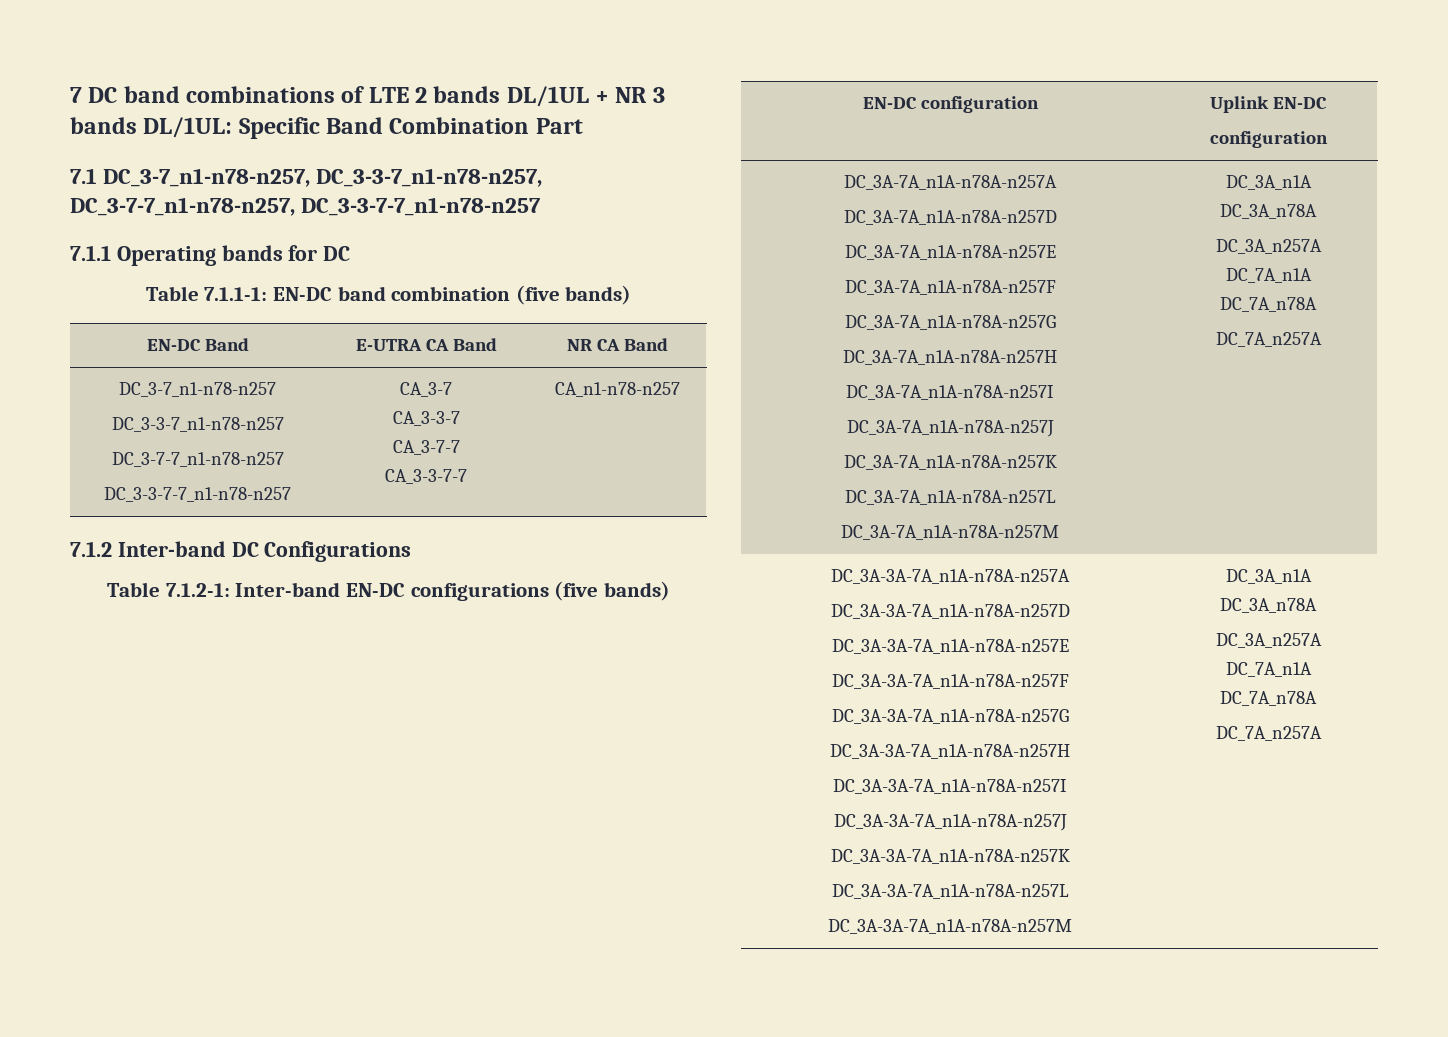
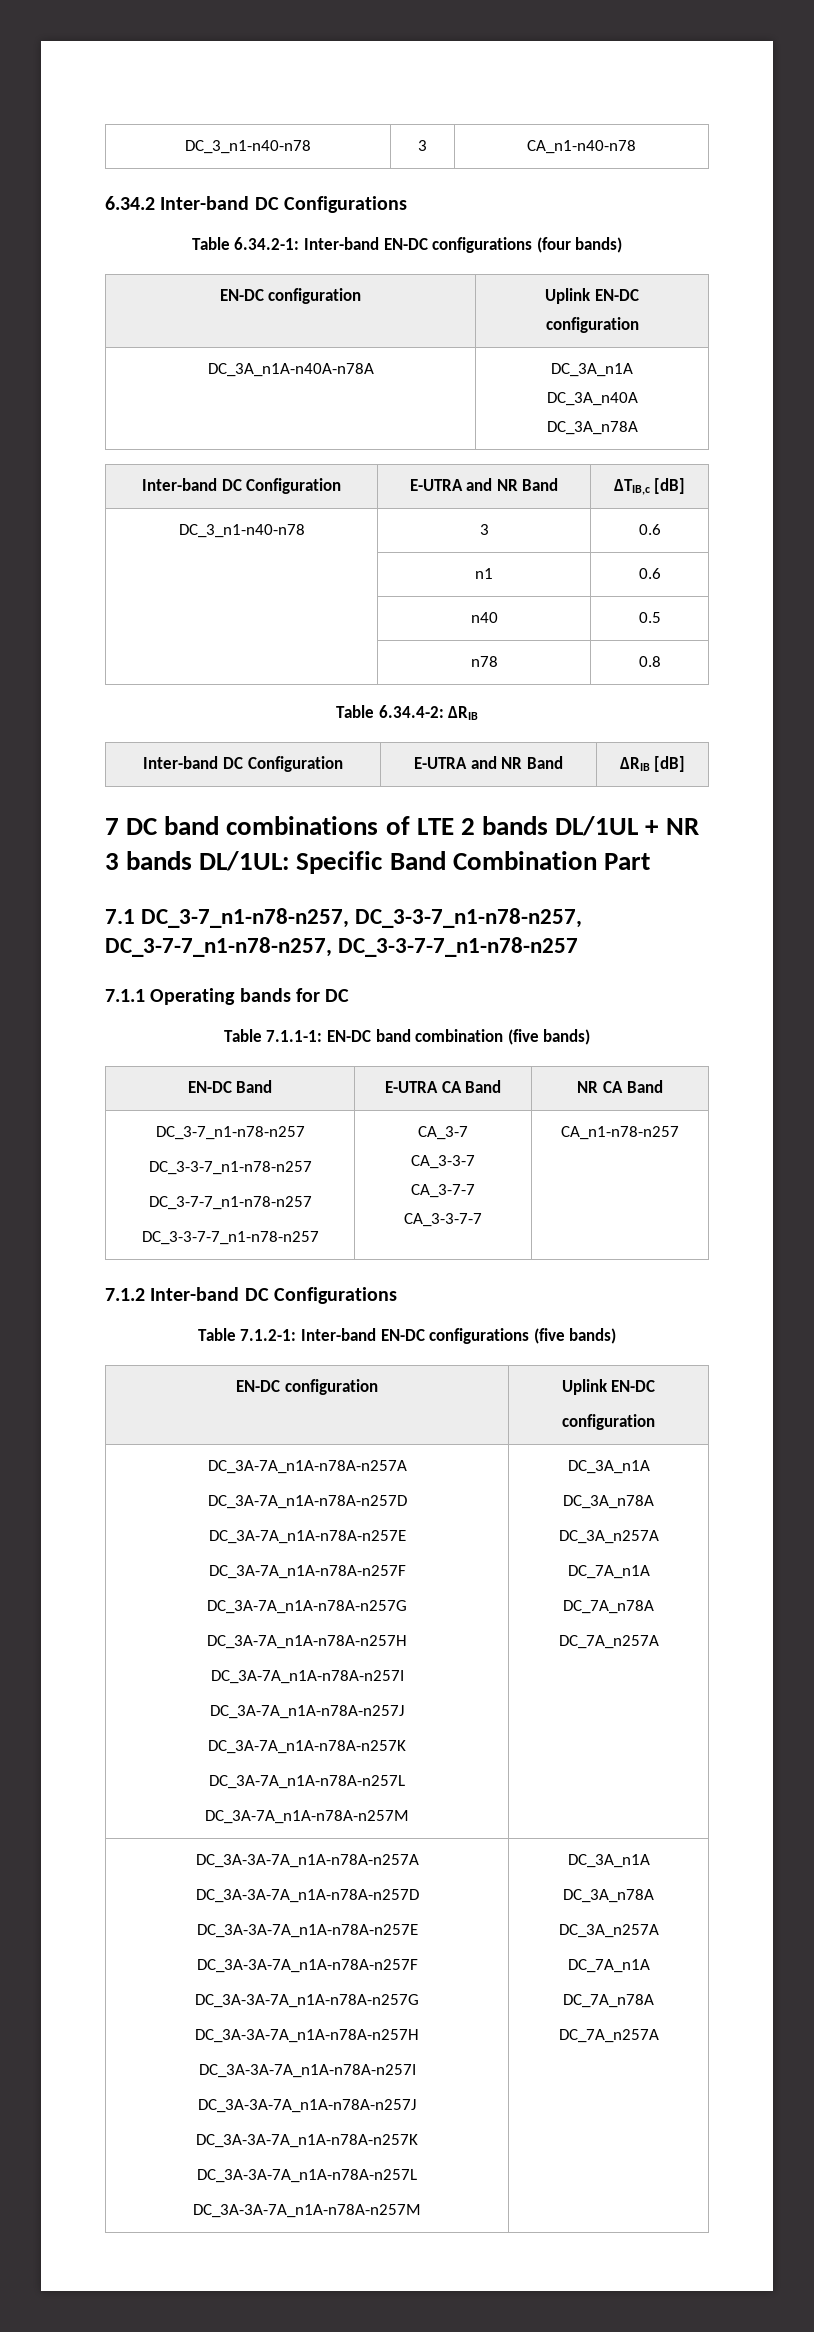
(70, 95) none -> [185,140,311,154] [418,140,427,151] [527,140,636,154] [105,196,407,213] [191,237,623,253] [219,288,362,304] [545,288,639,304] [545,317,639,333] [207,363,374,377] [551,363,633,377] [546,392,638,406] [546,421,638,435] [141,478,342,494] [409,478,559,491] [613,478,686,495] [178,524,305,538] [479,524,489,535] [638,524,661,535] [475,568,493,579] [638,568,661,579] [470,612,498,623] [638,612,661,623] [470,656,498,667] [638,656,661,667] [335,705,479,720] [143,756,343,772] [414,756,563,769] [619,756,686,772] DC_3_n1-n40-n78 | 3 | CA_n1-n40-n78 // 6.34.2 Inter-band DC Configurations // Table 6.34.2-1: Inter-band EN-DC configurations (four bands) // EN-DC configuration | Uplink EN-DC // configuration // DC_3A_n1A-n40A-n78A | DC_3A_n1A // DC_3A_n40A // DC_3A_n78A // Inter-band DC Configuration | E-UTRA and NR Band | ΔTIB,c [dB] // DC_3_n1-n40-n78 | 3 | 0.6 // | n1 | 0.6 // | n40 | 0.5 // | n78 | 0.8 // Table 6.34.4-2: ΔRIB // Inter-band DC Configuration | E-UTRA and NR Band | ΔRIB [dB] //

